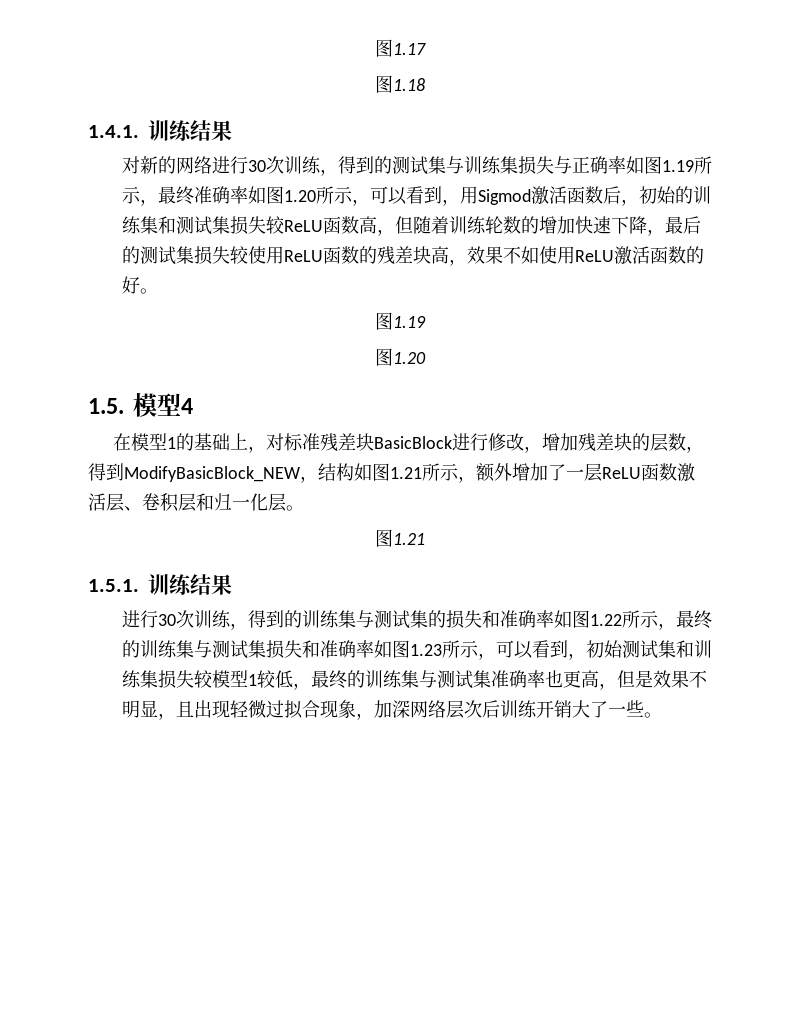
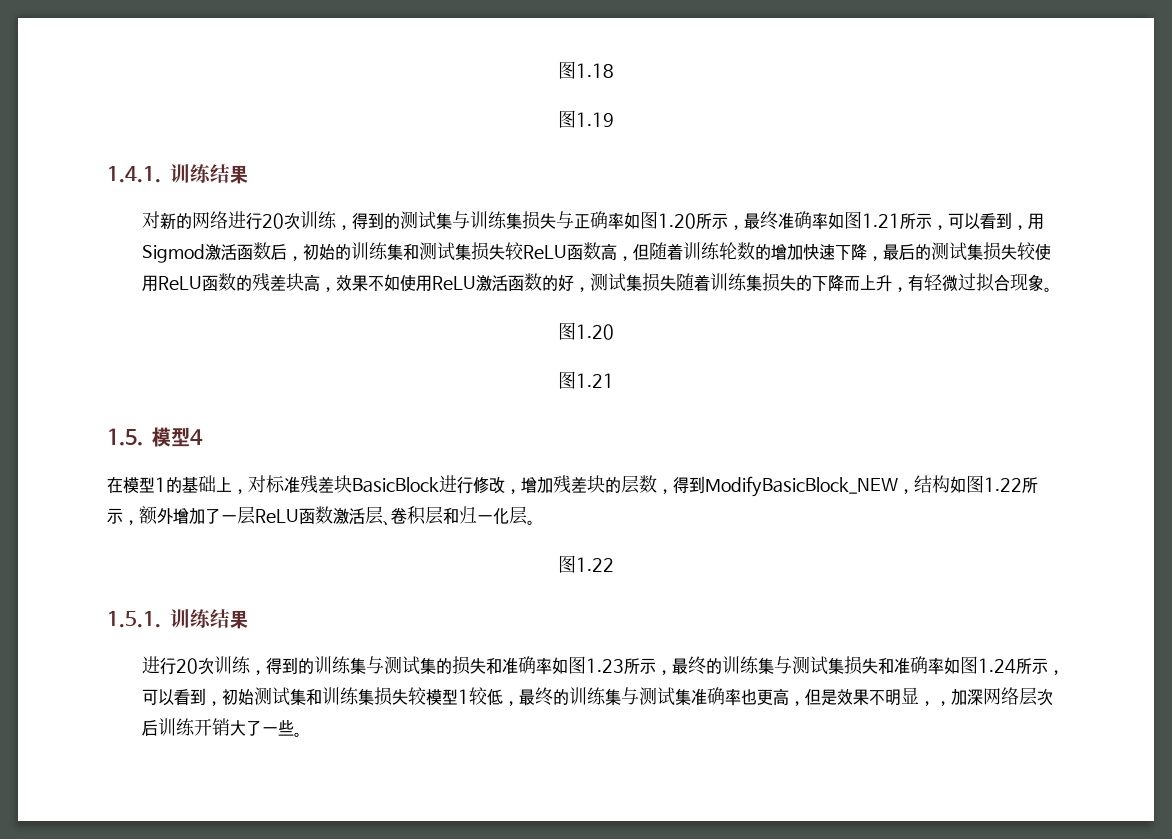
[375,39,426,57] [375,75,425,93] 图1.17 // 图1.18 -> [558,61,614,79] [558,110,614,128] 图1.18 // 图1.19
[247,160,266,172] 30 -> [261,213,284,229] 20
[661,160,694,172] 1.19 -> [657,213,696,229] 1.20
[283,190,316,202] 1.20 -> [861,213,900,228] 1.21
[139,288,158,294] [375,312,426,330] [375,348,426,366] 。 // 图1.19 // 图1.20 -> [573,273,1052,292] [558,322,614,340] [558,371,614,389] ，测试集损失随着训练集损失的下降而上升，有轻微过拟合现象。 // 图1.20 // 图1.21
[390,467,422,479] 1.21 -> [983,477,1022,492] 1.22
[393,533,425,545] 1.21 -> [576,557,614,572] 1.22
[157,614,176,626] 30 -> [175,658,198,674] 20
[589,614,622,626] 1.22 -> [585,658,624,673] 1.23
[409,644,442,656] 1.23 -> [977,658,1016,674] 1.24
[175,700,356,719] 且出现轻微过拟合现象 -> (935, 703) none

